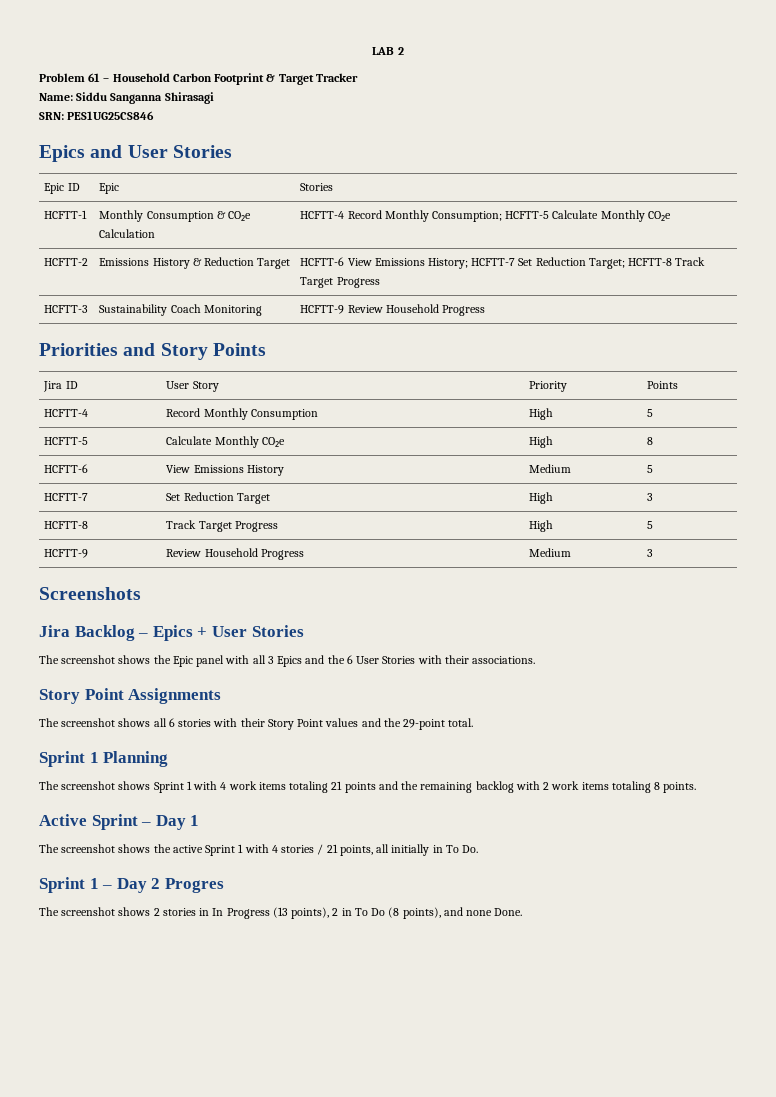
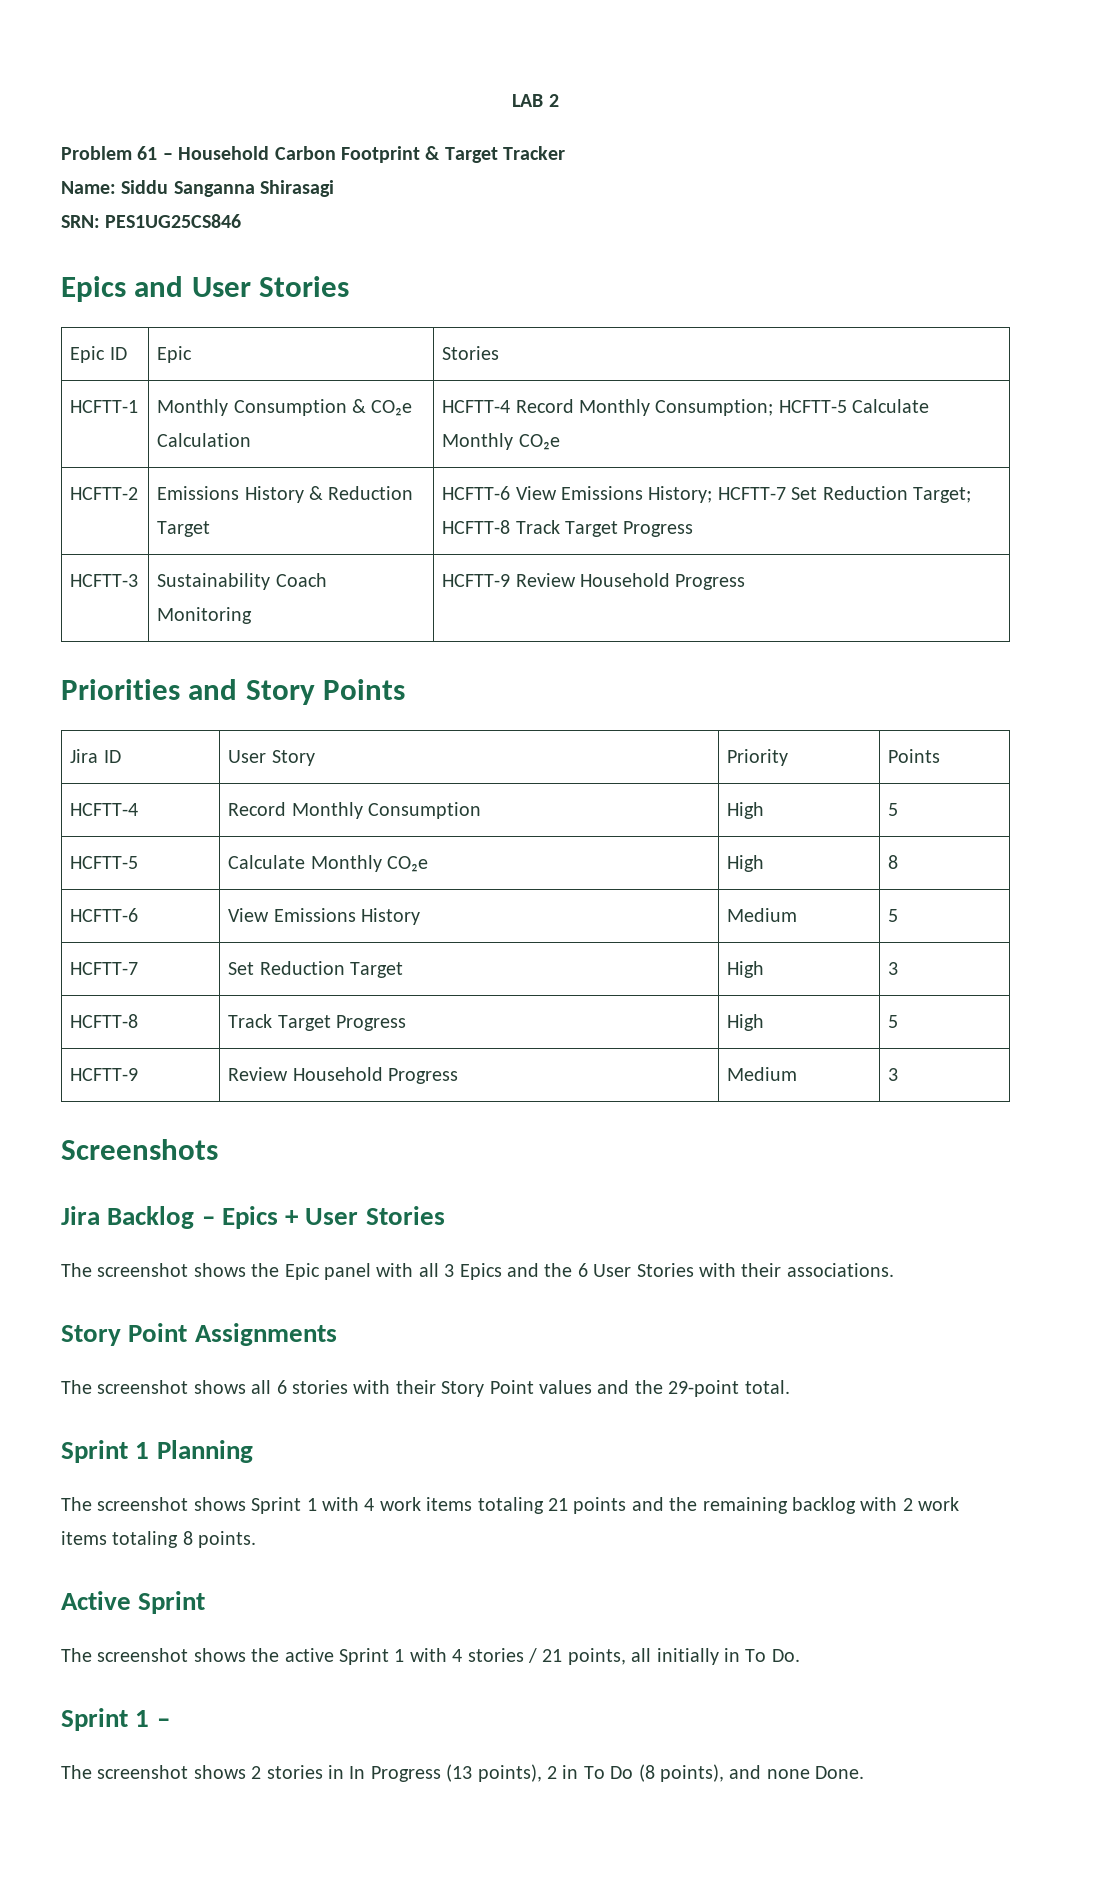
[141,815,200,830] – Day 1 -> (206, 1602) none
[116,878,224,893] Day 2 Progres -> (170, 1722) none

